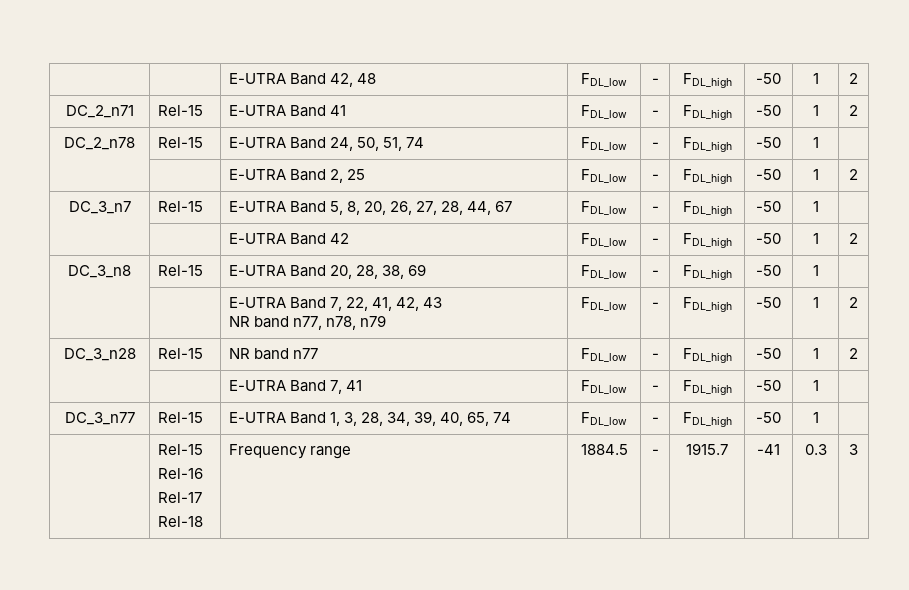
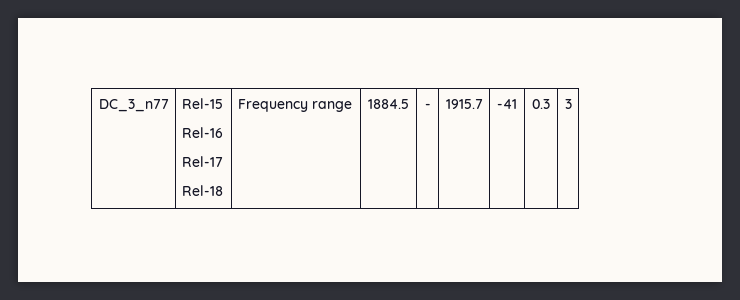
[228,73,377,87] [581,73,627,87] [651,78,659,84] [682,73,732,88] [756,73,781,84] [812,73,819,84] [849,73,858,84] [65,105,134,118] [157,105,203,116] [228,105,346,117] [581,105,627,119] [651,110,659,116] [682,105,732,120] [756,105,781,116] [812,105,819,116] [849,105,858,116] [64,137,135,150] [157,137,203,148] [228,137,425,151] [581,137,627,151] [651,142,659,148] [682,137,732,152] [756,137,781,148] [812,137,819,148] [228,169,366,183] [581,169,627,183] [651,174,659,180] [682,169,732,184] [756,169,781,180] [812,169,819,180] [849,169,858,180] [68,201,131,214] [157,201,203,212] [228,201,513,215] [581,201,627,215] [651,206,659,212] [682,201,732,216] [756,201,781,212] [812,201,819,212] [228,233,349,245] [581,233,627,247] [651,238,659,244] [682,233,732,248] [756,233,781,244] [812,233,819,244] [849,233,858,244] [68,265,131,278] [157,265,203,276] [228,264,427,279] [581,265,627,279] [651,270,659,276] [682,265,732,280] [756,265,781,276] [812,265,819,276] [228,297,443,311] [228,315,387,330] [581,297,627,311] [651,302,659,308] [682,297,732,312] [756,297,781,308] [812,297,819,308] [849,297,858,308] [63,348,136,361] [157,348,203,359] [228,348,318,360] [581,348,627,362] [651,353,659,359] [682,348,732,363] [756,348,781,359] [812,348,819,359] [849,348,858,359] [228,380,363,394] [581,380,627,394] [651,385,659,391] [682,380,732,395] [756,380,781,391] [812,380,819,391] [64,412,135,425] [157,412,203,423] [228,411,512,426] [581,412,627,426] [651,417,659,423] [682,412,732,427] [756,412,781,423] [812,412,819,423] | | E-UTRA Band 42, 48 | FDL_low | - | FDL_high | -50 | 1 | 2 // DC_2_n71 | Rel-15 | E-UTRA Band 41 | FDL_low | - | FDL_high | -50 | 1 | 2 // DC_2_n78 | Rel-15 | E-UTRA Band 24, 50, 51, 74 | FDL_low | - | FDL_high | -50 | 1 | // | | E-UTRA Band 2, 25 | FDL_low | - | FDL_high | -50 | 1 | 2 // DC_3_n7 | Rel-15 | E-UTRA Band 5, 8, 20, 26, 27, 28, 44, 67 | FDL_low | - | FDL_high | -50 | 1 | // | | E-UTRA Band 42 | FDL_low | - | FDL_high | -50 | 1 | 2 // DC_3_n8 | Rel-15 | E-UTRA Band 20, 28, 38, 69 | FDL_low | - | FDL_high | -50 | 1 | // | | E-UTRA Band 7, 22, 41, 42, 43 // NR band n77, n78, n79 | FDL_low | - | FDL_high | -50 | 1 | 2 // DC_3_n28 | Rel-15 | NR band n77 | FDL_low | - | FDL_high | -50 | 1 | 2 // | | E-UTRA Band 7, 41 | FDL_low | - | FDL_high | -50 | 1 | // DC_3_n77 | Rel-15 | E-UTRA Band 1, 3, 28, 34, 39, 40, 65, 74 | FDL_low | - | FDL_high | -50 | 1 | // -> [98,99,169,112] DC_3_n77

